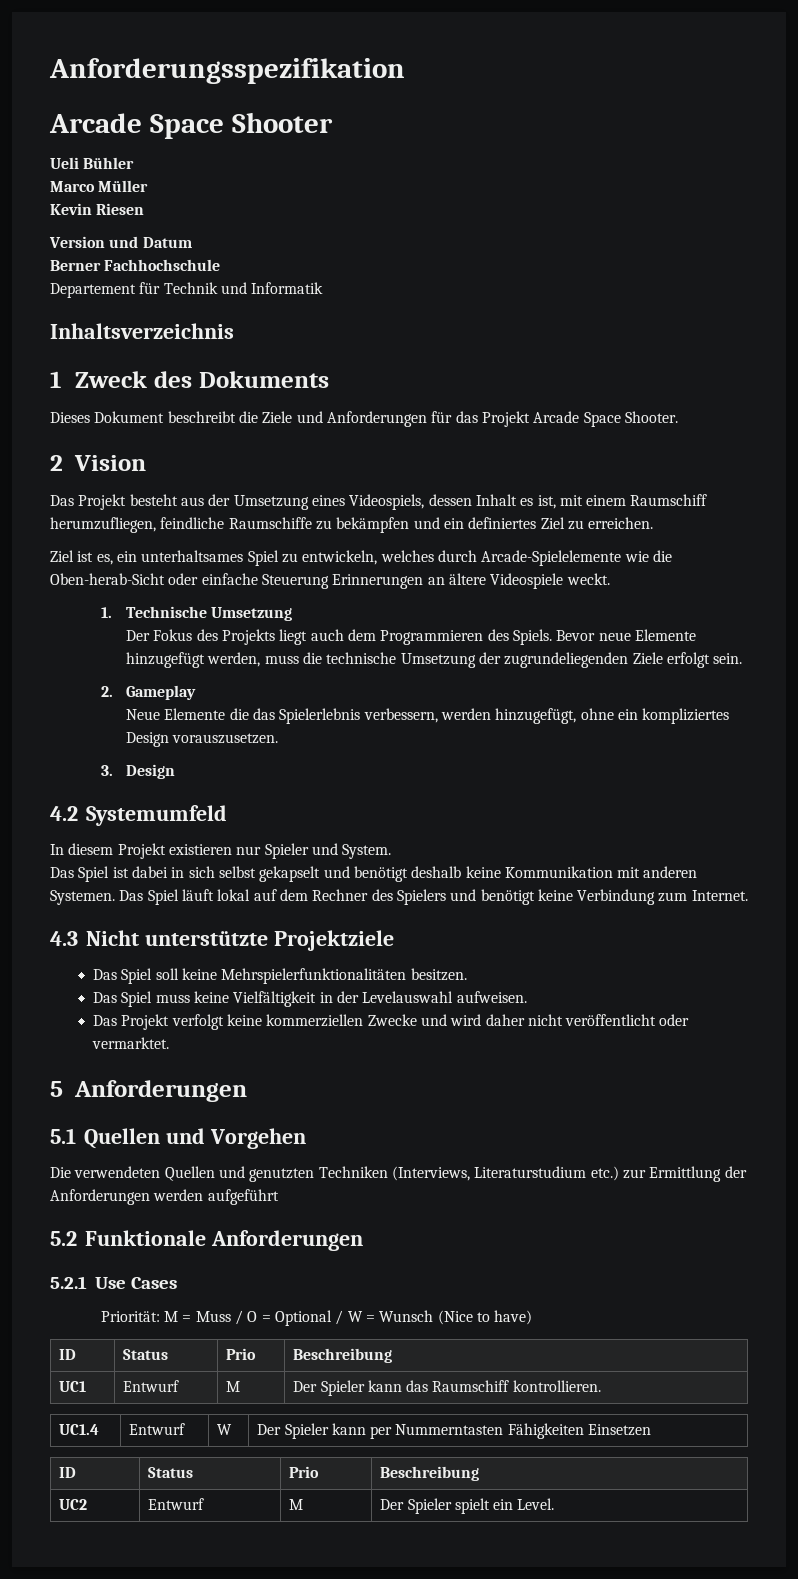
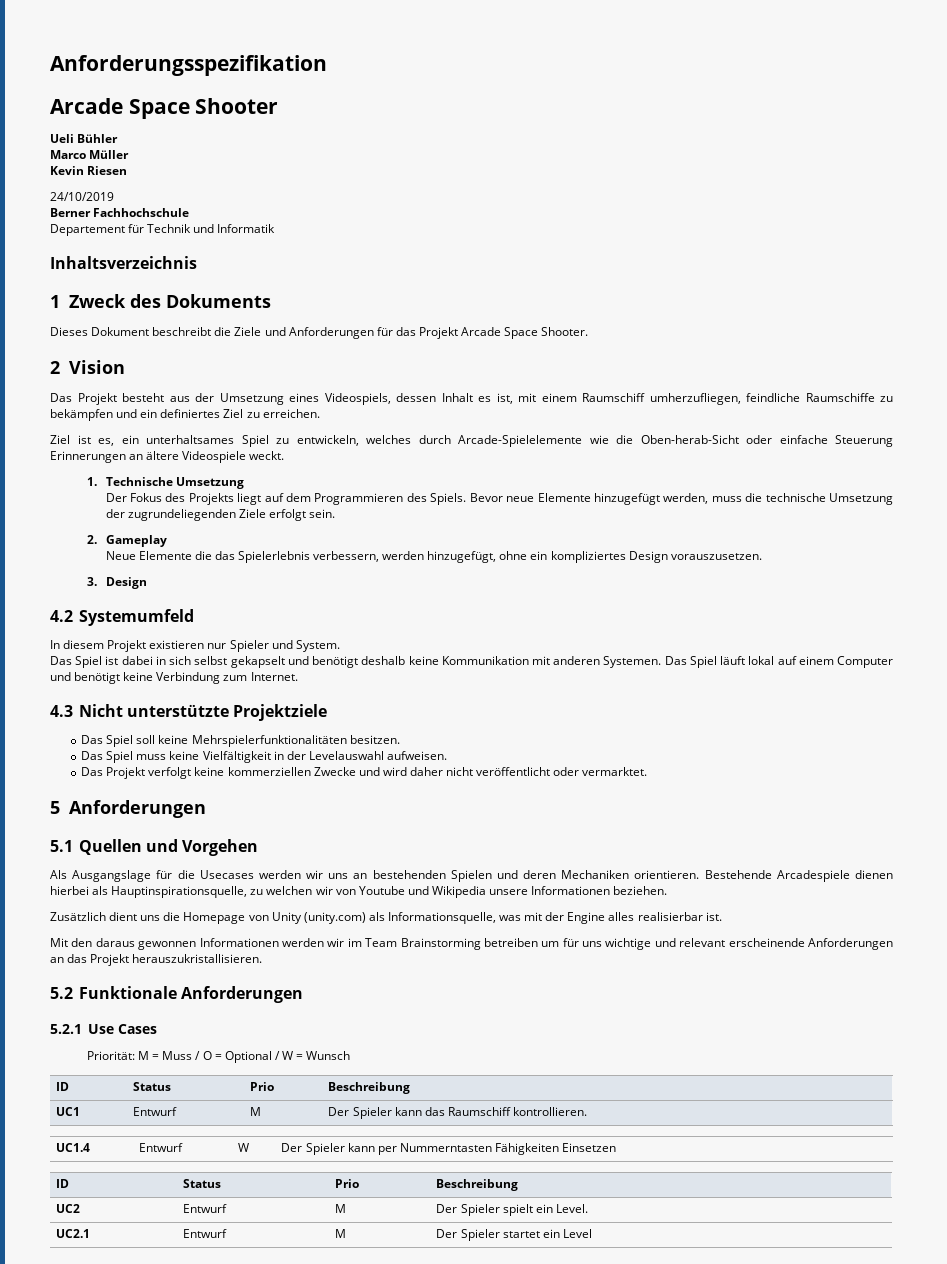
[49,236,192,248] Version und Datum -> [50,192,114,201] 24/10/2019
[50,517,156,533] herumzufliegen, -> [649,393,741,405] umherzufliegen,
[310,629,344,641] auch -> [264,493,284,502] auf
[279,889,446,905] dem Rechner des Spielers -> [798,656,894,668] einem Computer
[50,1166,747,1182] [50,1189,279,1205] Die verwendeten Quellen und genutzten Techniken (Interviews, Literaturstudium etc.) zur Ermittlung der Anforderungen werden aufgeführt -> [50,870,893,882] [50,886,668,898] [50,912,722,924] [50,938,893,950] [50,954,263,966] Als Ausgangslage für die Usecases werden wir uns an bestehenden Spielen und deren Mechaniken orientieren. Bestehende Arcadespiele dienen hierbei als Hauptinspirationsquelle, zu welchen wir von Youtube und Wikipedia unsere Informationen beziehen. // Zusätzlich dient uns die Homepage von Unity (unity.com) als Informationsquelle, was mit der Engine alles realisierbar ist. // Mit den daraus gewonnen Informationen werden wir im Team Brainstorming betreiben um für uns wichtige und relevant erscheinende Anforderungen an das Projekt herauszukristallisieren.
[437,1310,533,1325] (Nice to have) -> (351, 1055) none
(555, 1504) none -> [56,1229,91,1238] [183,1229,228,1238] [335,1229,347,1238] [436,1229,592,1241] // UC2.1 | Entwurf | M | Der Spieler startet ein Level

